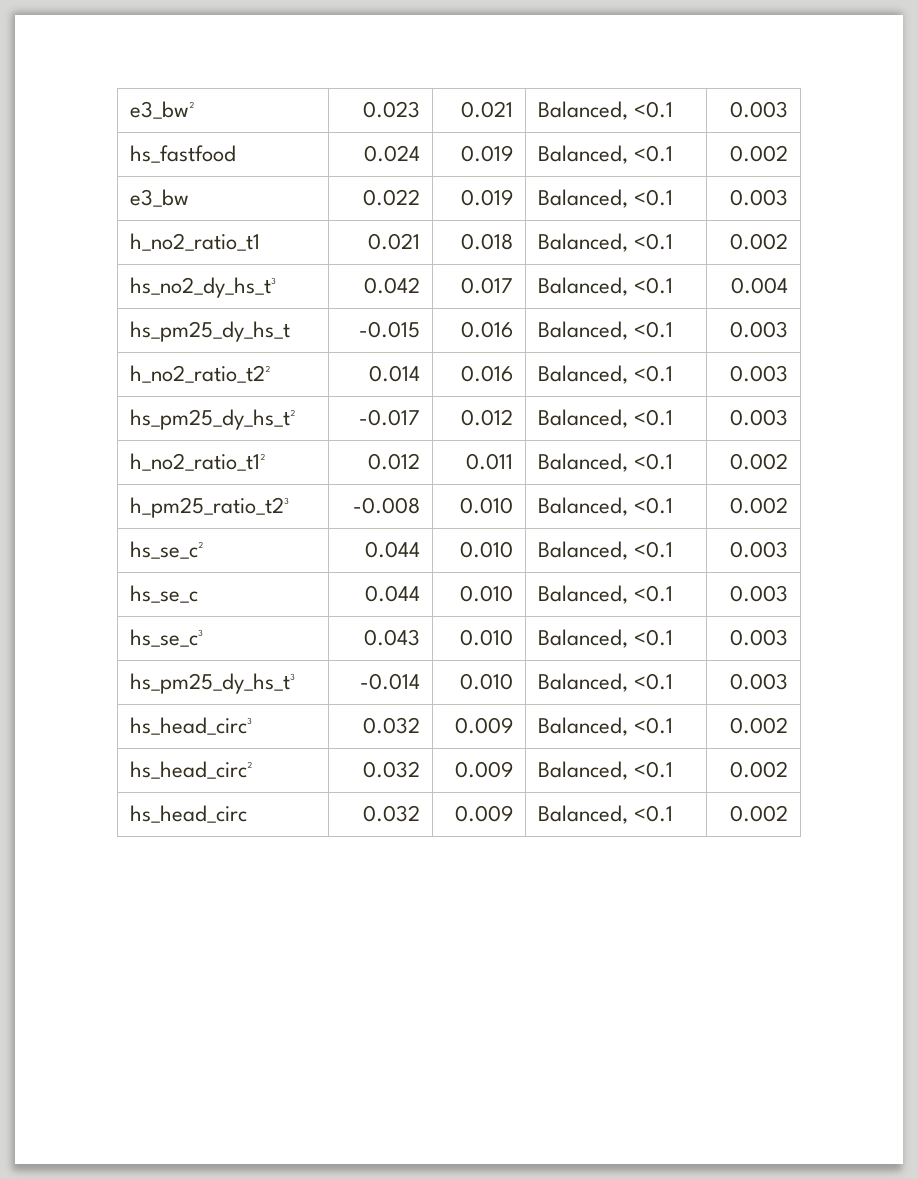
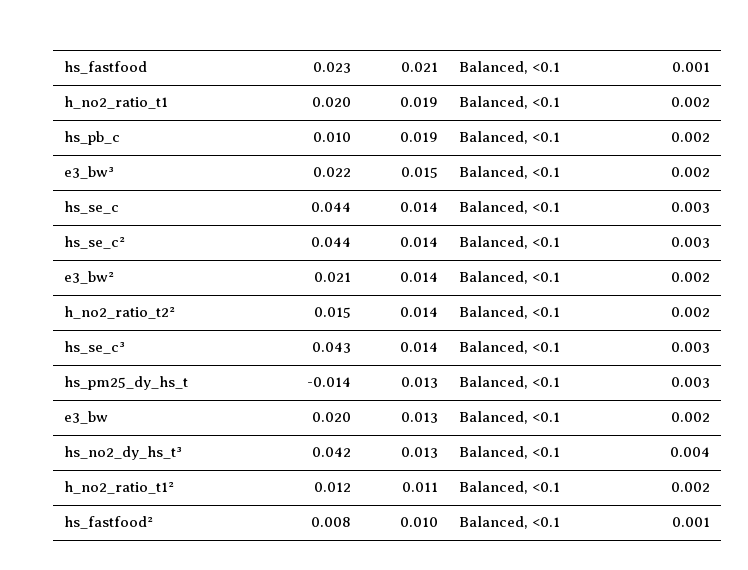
[129,101,194,119] e3_bw² -> [63,61,147,74] hs_fastfood
[730,101,789,118] [129,145,236,163] [364,145,421,162] [461,145,514,162] [537,145,673,164] [730,145,789,162] [129,189,189,207] [363,189,421,206] [461,189,514,206] [537,189,673,208] [730,189,789,206] [129,233,260,251] [368,233,421,250] [461,233,514,250] 0.003 // hs_fastfood | 0.024 | 0.019 | Balanced, <0.1 | 0.002 // e3_bw | 0.022 | 0.019 | Balanced, <0.1 | 0.003 // h_no2_ratio_t1 | 0.021 | 0.018 -> [672,62,711,72] [63,96,168,109] [312,97,352,107] [400,97,439,107] [458,96,560,109] [671,97,711,107] [63,131,120,145] [313,132,352,142] [400,132,439,142] [458,131,560,144] [671,132,711,142] [63,166,114,179] [313,167,352,177] [401,167,439,178] [458,166,560,179] [671,167,711,177] [63,201,119,214] [311,202,352,212] [400,202,439,212] [458,201,560,214] [671,202,711,213] [63,236,125,249] [311,237,352,247] [400,237,439,247] [458,236,560,249] [671,237,711,248] [63,271,114,284] [314,272,352,282] [400,272,439,282] [458,271,560,284] [671,272,711,282] [63,306,175,319] [314,307,352,318] [400,307,439,317] [458,306,560,319] [671,307,711,317] [63,341,125,354] [312,342,352,353] [400,342,439,352] [458,341,560,354] [671,342,711,353] [63,376,188,390] [307,377,352,387] [401,377,439,388] [458,376,560,389] [671,377,711,388] [63,411,108,424] [312,412,352,422] [401,412,439,423] 0.001 // h_no2_ratio_t1 | 0.020 | 0.019 | Balanced, <0.1 | 0.002 // hs_pb_c | 0.010 | 0.019 | Balanced, <0.1 | 0.002 // e3_bw³ | 0.022 | 0.015 | Balanced, <0.1 | 0.002 // hs_se_c | 0.044 | 0.014 | Balanced, <0.1 | 0.003 // hs_se_c² | 0.044 | 0.014 | Balanced, <0.1 | 0.003 // e3_bw² | 0.021 | 0.014 | Balanced, <0.1 | 0.002 // h_no2_ratio_t2² | 0.015 | 0.014 | Balanced, <0.1 | 0.002 // hs_se_c³ | 0.043 | 0.014 | Balanced, <0.1 | 0.003 // hs_pm25_dy_hs_t | -0.014 | 0.013 | Balanced, <0.1 | 0.003 // e3_bw | 0.020 | 0.013
[461,277,514,294] 0.017 -> [401,447,439,458] 0.013
[129,321,290,342] [359,321,421,338] [461,321,514,338] [537,321,673,340] [730,321,789,338] [129,365,270,383] [369,365,421,382] [461,365,514,382] [537,365,673,384] [730,365,789,382] [129,409,295,430] [359,409,421,426] [461,409,514,426] [537,409,673,428] [730,409,789,426] // hs_pm25_dy_hs_t | -0.015 | 0.016 | Balanced, <0.1 | 0.003 // h_no2_ratio_t2² | 0.014 | 0.016 | Balanced, <0.1 | 0.003 // hs_pm25_dy_hs_t² | -0.017 | 0.012 | Balanced, <0.1 | 0.003 -> (711, 452) none
[129,497,289,518] [353,497,421,514] [460,497,514,514] [537,497,673,516] [730,497,789,514] [129,541,203,559] [365,541,421,558] [460,541,514,558] [537,541,673,560] [730,541,789,558] [129,585,198,603] [365,585,421,602] [460,585,514,602] [537,585,673,604] [730,585,789,602] [129,629,203,647] [364,629,421,646] [460,629,514,646] [537,629,673,648] [730,629,789,646] [129,673,295,694] [360,673,421,690] [460,673,514,690] [537,673,673,692] [730,673,789,690] [129,717,252,735] [363,717,421,734] [455,717,514,734] [537,717,673,736] [730,717,789,734] [129,761,252,779] [363,761,421,778] [455,761,514,778] [537,761,673,780] [730,761,789,778] [129,805,247,823] [363,805,421,822] [455,805,514,822] [537,805,673,824] [730,805,789,822] h_pm25_ratio_t2³ | -0.008 | 0.010 | Balanced, <0.1 | 0.002 // hs_se_c² | 0.044 | 0.010 | Balanced, <0.1 | 0.003 // hs_se_c | 0.044 | 0.010 | Balanced, <0.1 | 0.003 // hs_se_c³ | 0.043 | 0.010 | Balanced, <0.1 | 0.003 // hs_pm25_dy_hs_t³ | -0.014 | 0.010 | Balanced, <0.1 | 0.003 // hs_head_circ³ | 0.032 | 0.009 | Balanced, <0.1 | 0.002 // hs_head_circ² | 0.032 | 0.009 | Balanced, <0.1 | 0.002 // hs_head_circ | 0.032 | 0.009 | Balanced, <0.1 | 0.002 -> [63,516,153,529] [311,517,352,527] [400,517,439,527] [458,516,560,529] [672,517,711,527] hs_fastfood² | 0.008 | 0.010 | Balanced, <0.1 | 0.001

